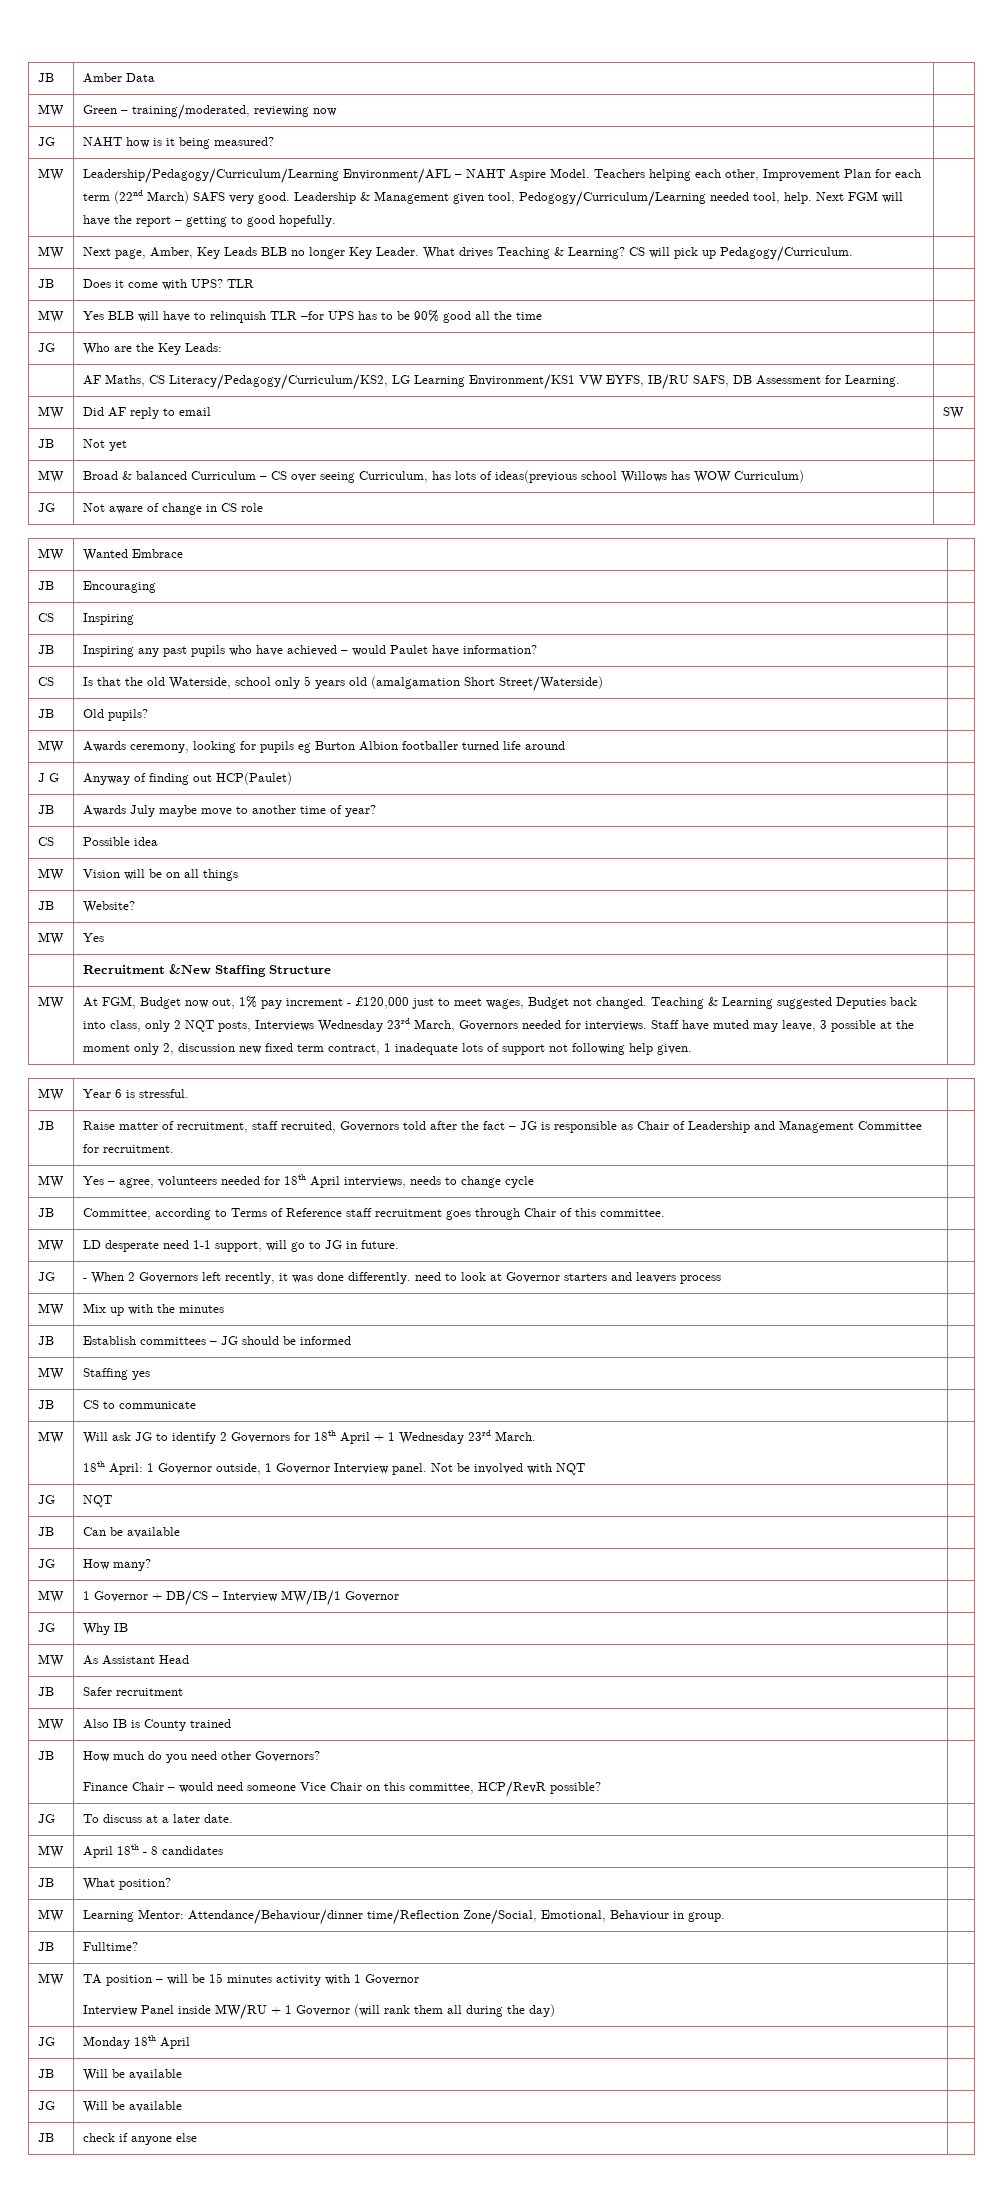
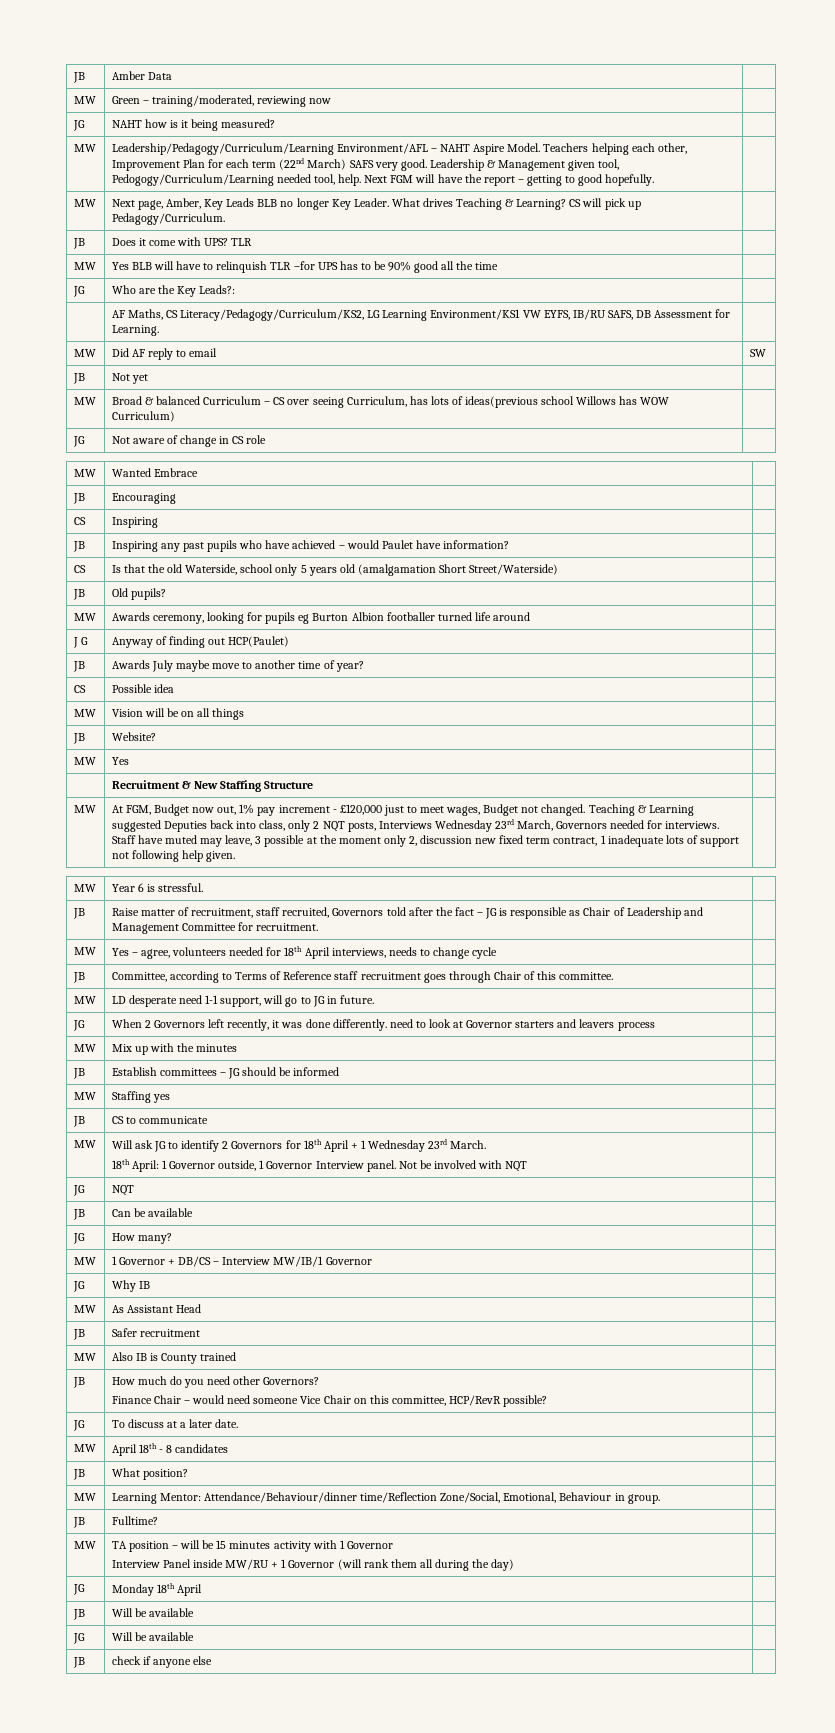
[184,343,222,352] Leads: -> [199,285,236,294] Leads?:
[168,964,211,975] &New -> [181,781,218,789] & New
[82,1278,87,1281] - -> (85, 1025) none

